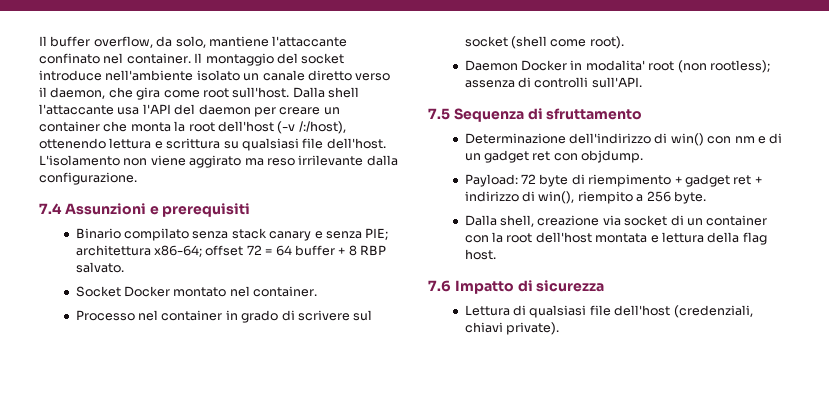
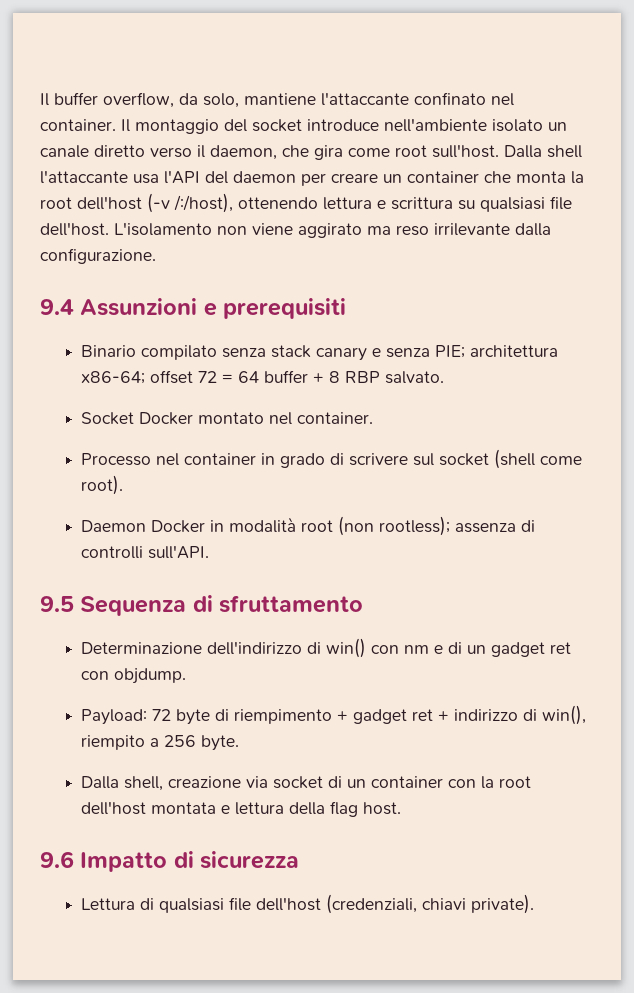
[39,203,62,214] 7.4 -> [40,299,74,315] 9.4
[585,60,645,71] modalita' -> [229,517,297,533] modalità
[428,108,450,120] 7.5 -> [40,596,74,612] 9.5
[428,280,451,292] 7.6 -> [40,851,74,868] 9.6

